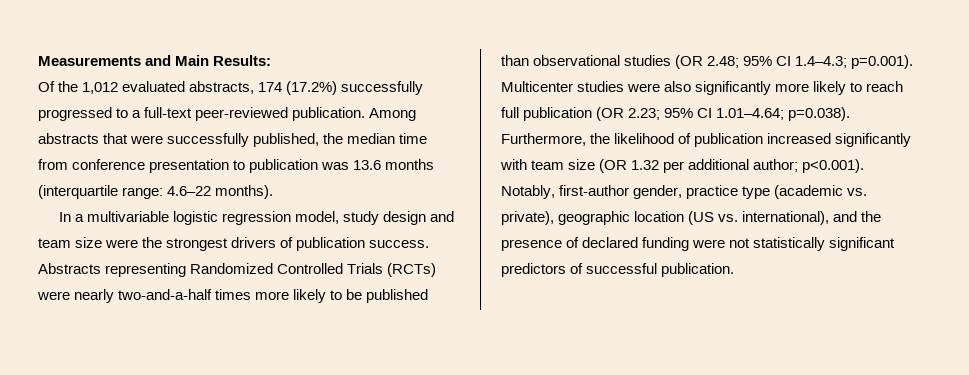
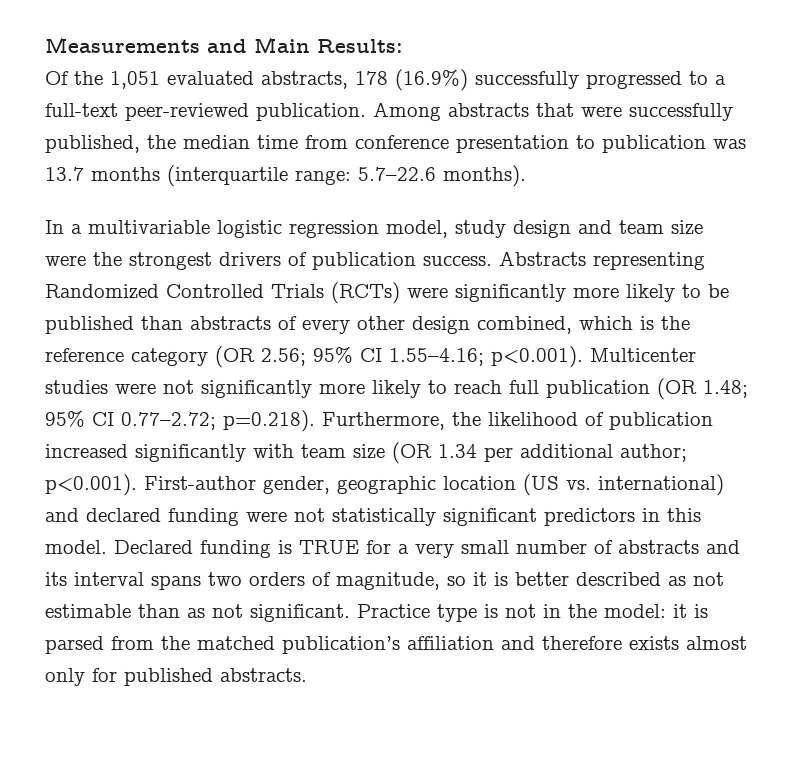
[82,82,119,94] 1,012 -> [110,71,160,89] 1,051
[258,81,338,95] 174 (17.2%) -> [355,69,468,91] 178 (16.9%)
[353,160,382,170] 13.6 -> [45,167,84,181] 13.7
[167,186,212,196] 4.6–22 -> [358,167,436,181] 5.7–22.6
[74,289,252,303] nearly two-and-a-half times -> [455,284,566,302] significantly
[533,55,914,69] observational studies (OR 2.48; 95% CI 1.4–4.3; p=0.001). -> [190,316,690,334] [45,346,583,368] abstracts of every other design combined, which is the reference category (OR 2.56; 95% CI 1.55–4.16; p<0.001).
[664,81,692,92] also -> [163,380,194,394] not
[628,107,851,121] 2.23; 95% CI 1.01–4.64; p=0.038). -> [703,380,748,398] [45,410,315,432] 1.48; 95% CI 0.77–2.72; p=0.218).
[631,160,660,170] 1.32 -> [438,444,477,458] 1.34
[501,185,868,199] [501,211,882,225] [501,237,580,251] Notably, first-author gender, practice type (academic vs. private), geographic location (US vs. international), and the presence of -> [144,474,724,496] [45,508,79,522] First-author gender, geographic location (US vs. international) and
[570,263,735,277] of successful publication. -> [642,508,701,522] [45,540,740,558] [45,572,724,590] [45,604,708,622] [45,636,747,654] [45,668,307,686] in this model. Declared funding is TRUE for a very small number of abstracts and its interval spans two orders of magnitude, so it is better described as not estimable than as not significant. Practice type is not in the model: it is parsed from the matched publication’s affiliation and therefore exists almost only for published abstracts.

